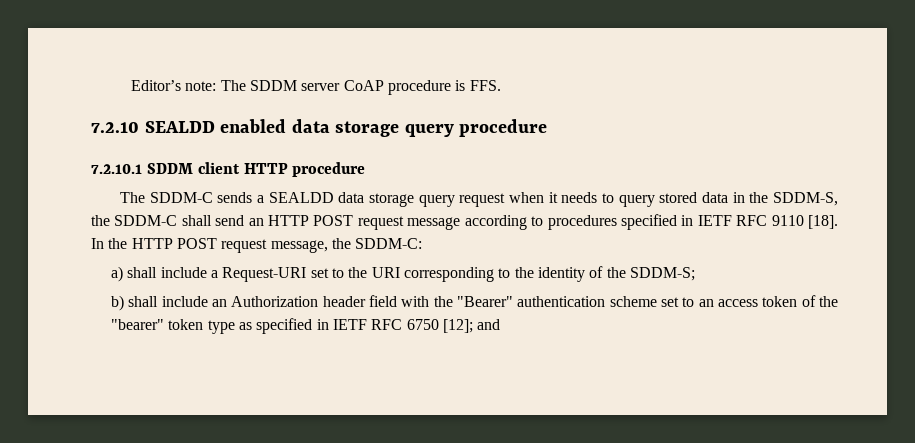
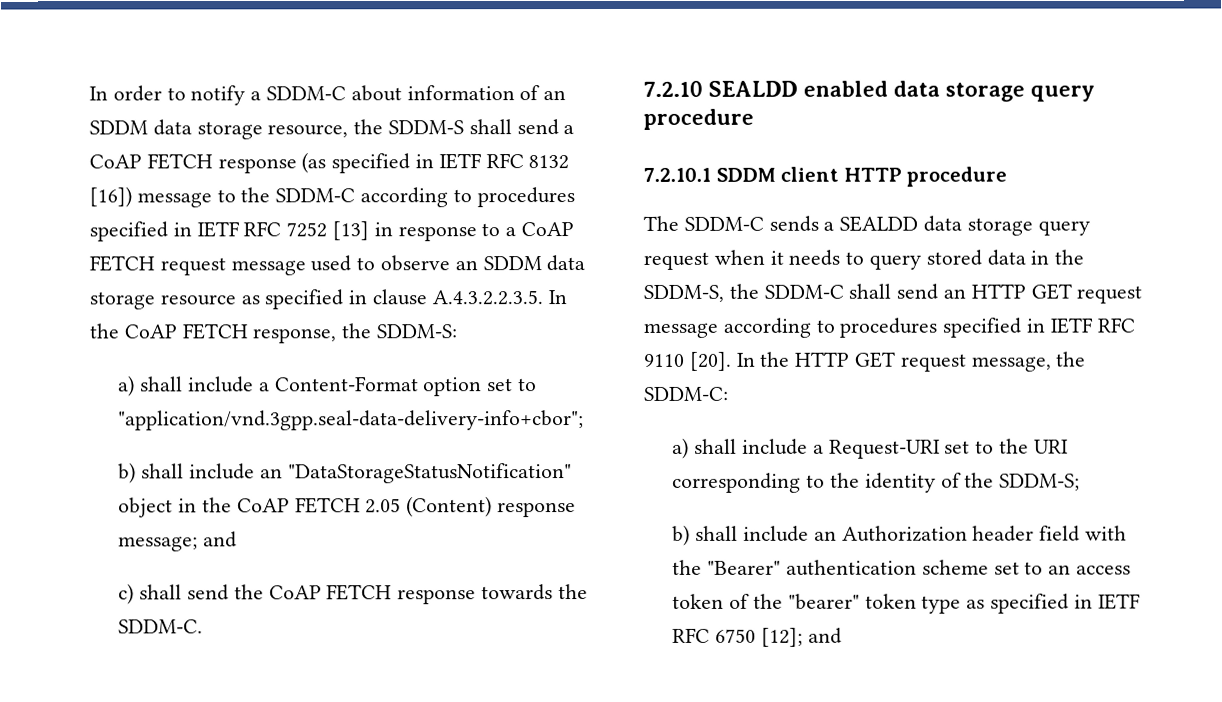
[131,80,501,95] Editor’s note: The SDDM server CoAP procedure is FFS. -> [89,85,567,106] [89,119,575,140] [89,152,570,174] [89,186,575,208] [89,221,575,242] [89,255,586,276] [89,289,567,310] [89,323,458,344] [118,375,538,397] [118,410,585,431] [118,462,572,484] [118,496,577,518] [118,531,238,552] [118,583,588,605] [118,619,204,634] In order to notify a SDDM-C about information of an SDDM data storage resource, the SDDM-S shall send a CoAP FETCH response (as specified in IETF RFC 8132 [16]) message to the SDDM-C according to procedures specified in IETF RFC 7252 [13] in response to a CoAP FETCH request message used to observe an SDDM data storage resource as specified in clause A.4.3.2.2.3.5. In the CoAP FETCH response, the SDDM-S: // a) shall include a Content-Format option set to "application/vnd.3gpp.seal-data-delivery-info+cbor"; // b) shall include an "DataStorageStatusNotification" object in the CoAP FETCH 2.05 (Content) response message; and // c) shall send the CoAP FETCH response towards the SDDM-C.
[313,215,354,226] POST -> [1030,283,1072,300] GET
[808,215,838,229] [18]. -> [689,351,732,371] [20].
[176,238,217,249] POST -> [855,351,897,368] GET

